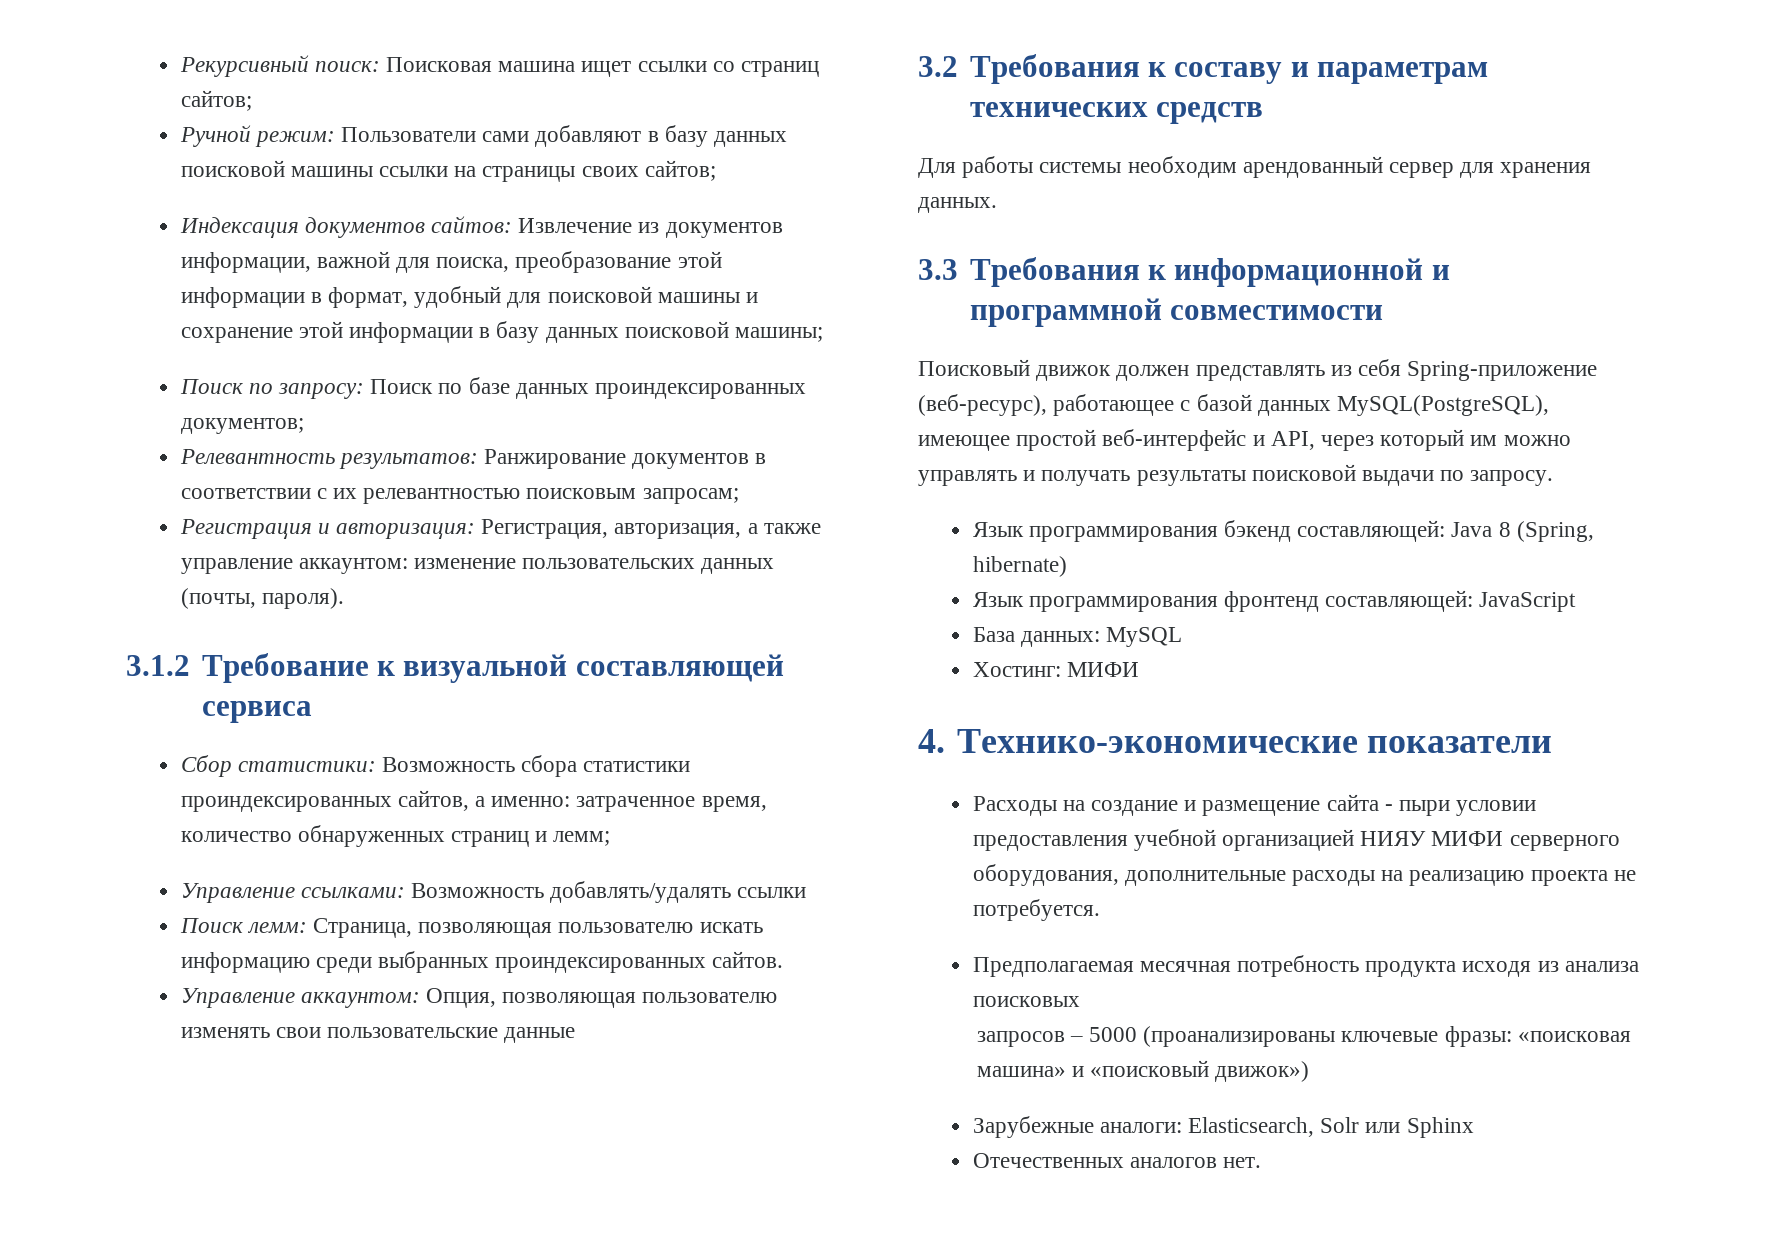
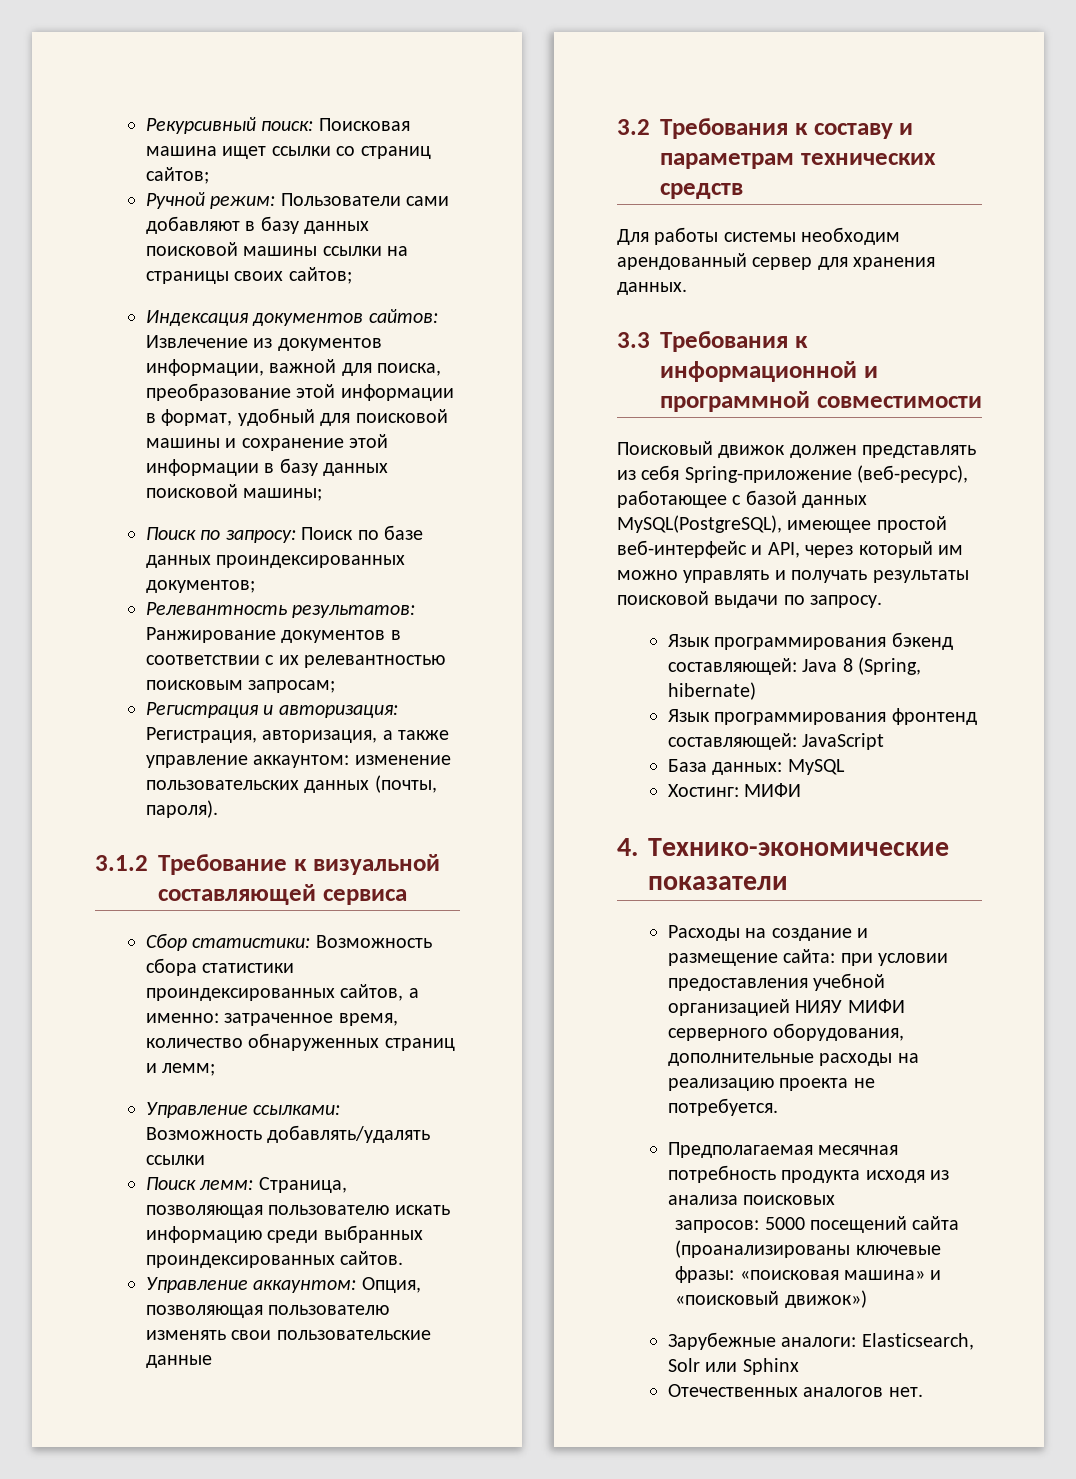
[1326,794,1451,816] сайта - пыри -> [783,949,873,966] сайта: при
[976,1027,1137,1047] запросов – 5000 -> [675,1216,960,1233] запросов: 5000 посещений сайта

